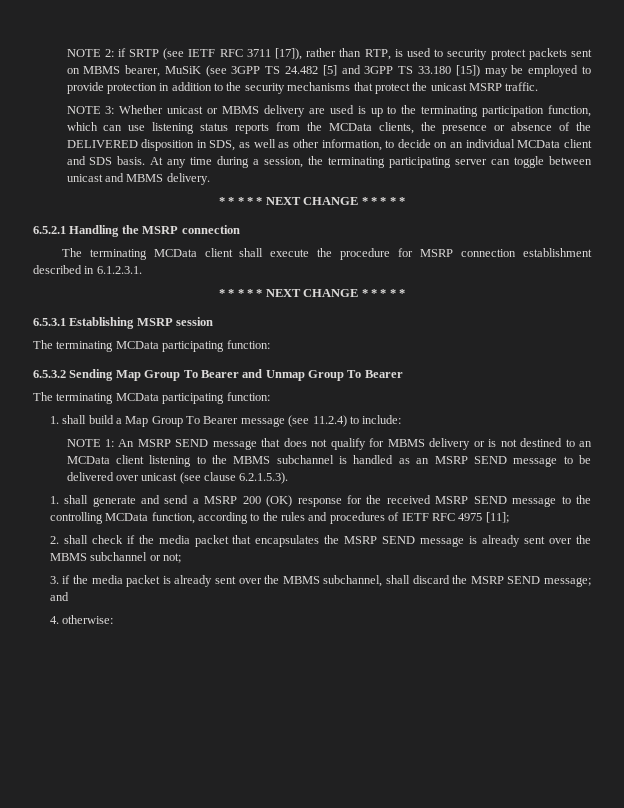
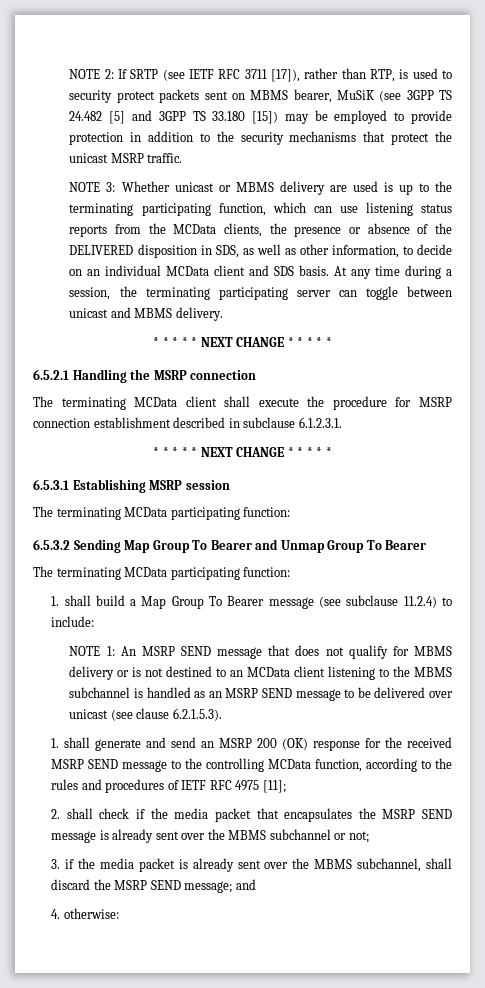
[117,48,126,57] if -> [118,69,128,79] If
[482,106,545,117] participation -> [141,203,211,216] participating
(95, 270) none -> [243,417,296,428] subclause
(310, 421) none -> [346,595,399,606] subclause
[192,498,199,504] a -> [201,741,215,748] an

